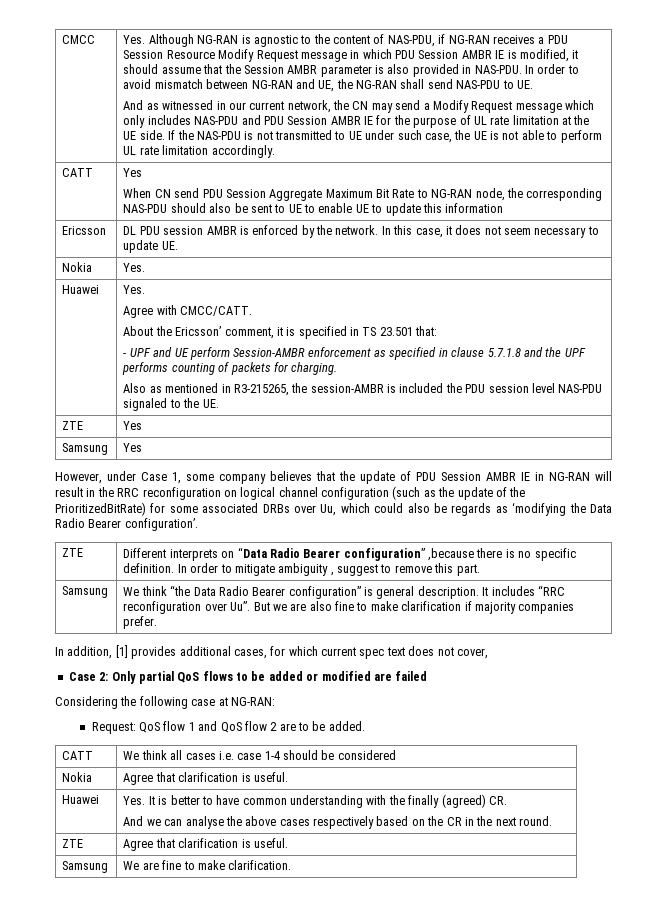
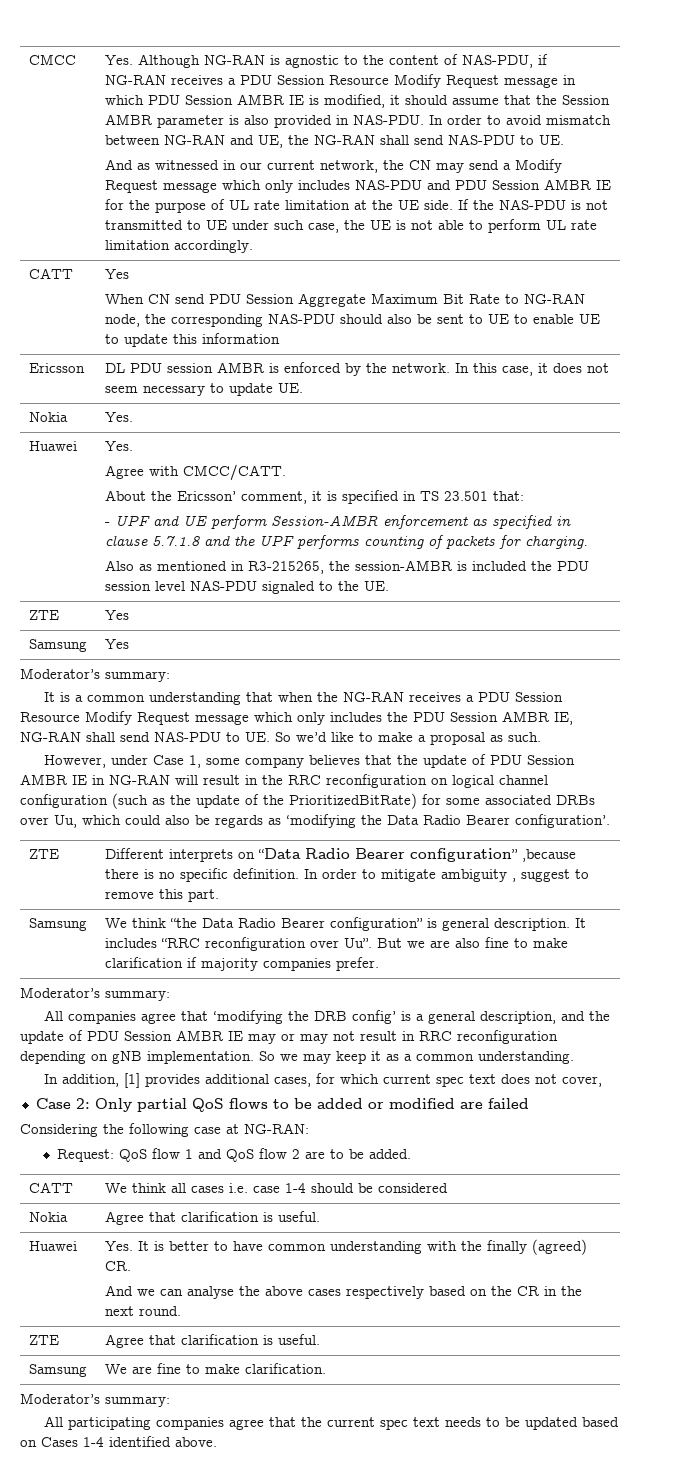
(143, 447) none -> [20,668,170,682] [44,691,564,705] [20,711,573,725] [20,731,541,745] // Moderator’s summary: // It is a common understanding that when the NG-RAN receives a PDU Session Resource Modify Request message which only includes the PDU Session AMBR IE, NG-RAN shall send NAS-PDU to UE. So we’d like to make a proposal as such.
(158, 622) none -> [20,987,170,1001] [44,1010,611,1024] [20,1030,558,1044] [20,1051,574,1064] // Moderator’s summary: // All companies agree that ‘modifying the DRB config’ is a general description, and the update of PDU Session AMBR IE may or may not result in RRC reconfiguration depending on gNB implementation. So we may keep it as a common understanding.
(292, 865) none -> [20,1393,170,1407] [44,1416,620,1430] [20,1436,217,1447] // Moderator’s summary: // All participating companies agree that the current spec text needs to be updated based on Cases 1-4 identified above.

